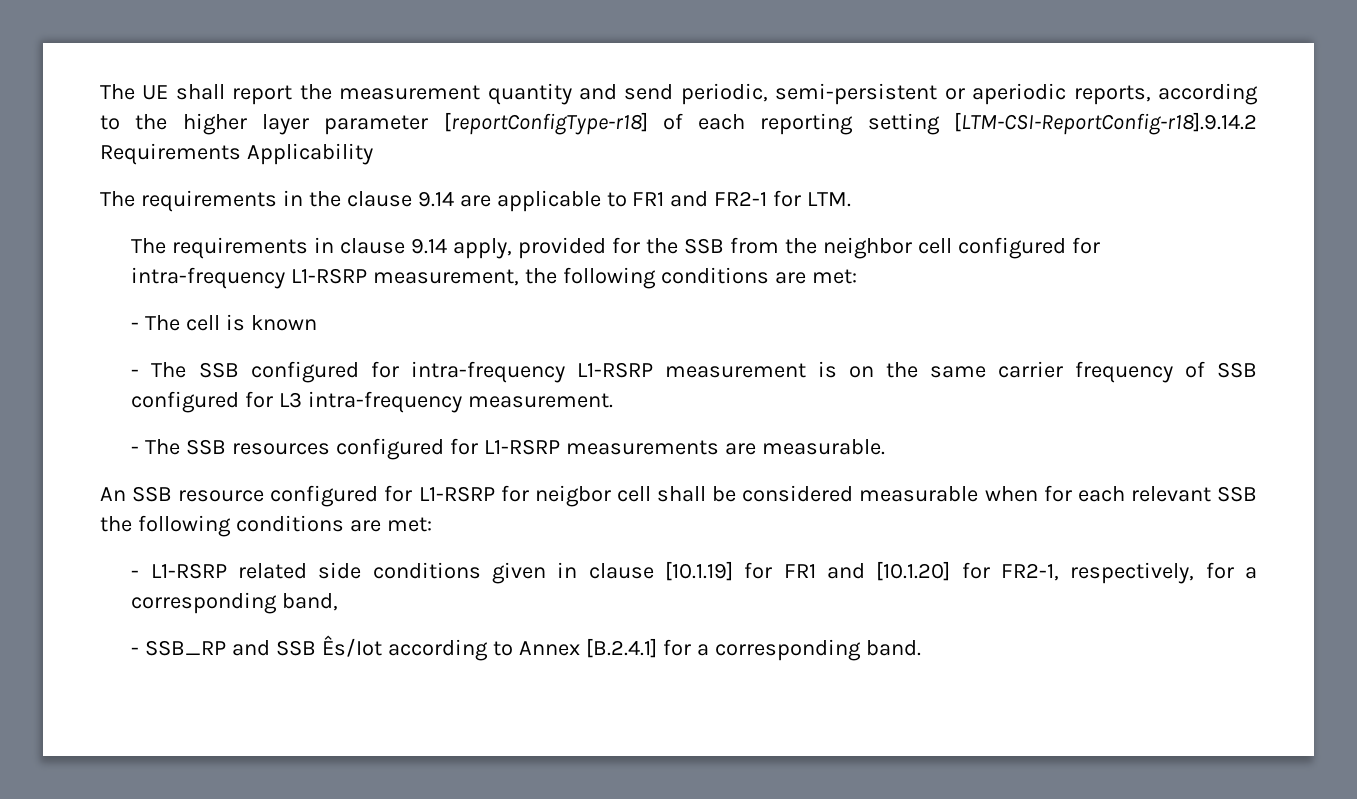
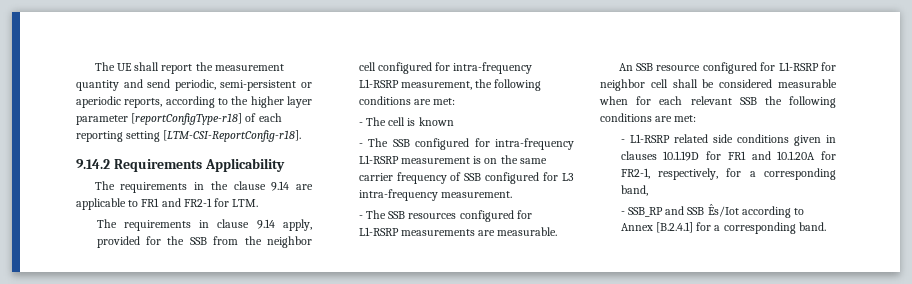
[953,112,1257,135] [LTM-CSI-ReportConfig-r18].9.14.2 -> [163,130,302,142] [76,159,110,169] [LTM-CSI-ReportConfig-r18]. // 9.14.2
[534,485,611,507] neigbor -> [600,79,645,91] neighbor
[588,561,734,581] clause [10.1.19] -> [620,151,700,161] clauses 10.1.19D
[876,561,951,581] [10.1.20] -> [777,151,816,160] 10.1.20A

